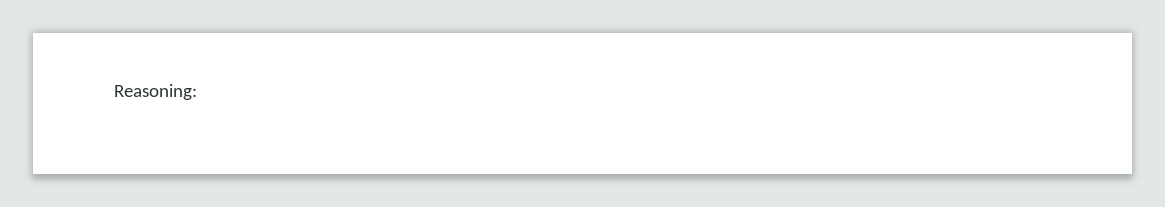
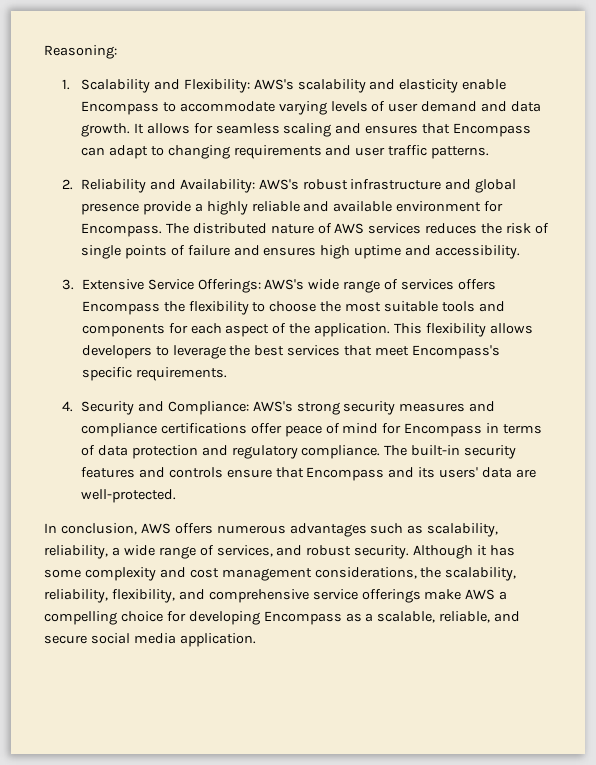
(197, 92) none -> [62,79,507,93] [80,101,542,115] [80,123,532,137] [80,145,490,159] [62,179,517,193] [80,201,504,215] [80,223,550,237] [80,245,521,259] [62,279,497,293] [81,301,505,315] [81,323,533,337] [81,345,501,359] [81,367,227,381] [62,401,496,415] [80,423,543,437] [80,445,517,459] [80,467,537,481] [80,489,176,503] [44,523,499,537] [44,545,516,559] [44,567,517,581] [44,589,508,603] [44,611,521,625] [44,633,256,647] // 1. Scalability and Flexibility: AWS's scalability and elasticity enable Encompass to accommodate varying levels of user demand and data growth. It allows for seamless scaling and ensures that Encompass can adapt to changing requirements and user traffic patterns. // 2. Reliability and Availability: AWS's robust infrastructure and global presence provide a highly reliable and available environment for Encompass. The distributed nature of AWS services reduces the risk of single points of failure and ensures high uptime and accessibility. // 3. Extensive Service Offerings: AWS's wide range of services offers Encompass the flexibility to choose the most suitable tools and components for each aspect of the application. This flexibility allows developers to leverage the best services that meet Encompass's specific requirements. // 4. Security and Compliance: AWS's strong security measures and compliance certifications offer peace of mind for Encompass in terms of data protection and regulatory compliance. The built-in security features and controls ensure that Encompass and its users' data are well-protected. // In conclusion, AWS offers numerous advantages such as scalability, reliability, a wide range of services, and robust security. Although it has some complexity and cost management considerations, the scalability, reliability, flexibility, and comprehensive service offerings make AWS a compelling choice for developing Encompass as a scalable, reliable, and secure social media application.

